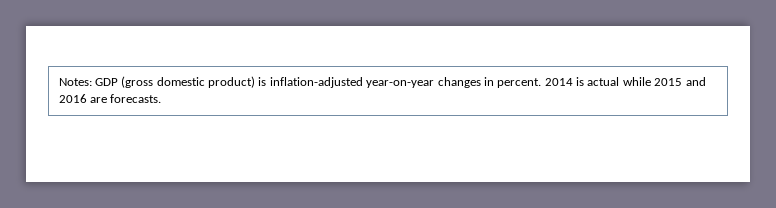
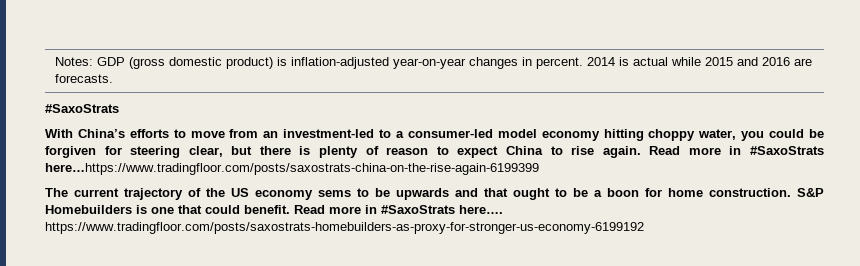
(162, 98) none -> [45,104,119,113] [45,129,825,141] [45,146,824,158] [45,163,539,175] [45,188,824,200] [45,205,503,214] [45,222,644,234] // #SaxoStrats // With China’s efforts to move from an investment-led to a consumer-led model economy hitting choppy water, you could be forgiven for steering clear, but there is plenty of reason to expect China to rise again. Read more in #SaxoStrats here…https://www.tradingfloor.com/posts/saxostrats-china-on-the-rise-again-6199399 // The current trajectory of the US economy sems to be upwards and that ought to be a boon for home construction. S&P Homebuilders is one that could benefit. Read more in #SaxoStrats here…. https://www.tradingfloor.com/posts/saxostrats-homebuilders-as-proxy-for-stronger-us-economy-6199192

